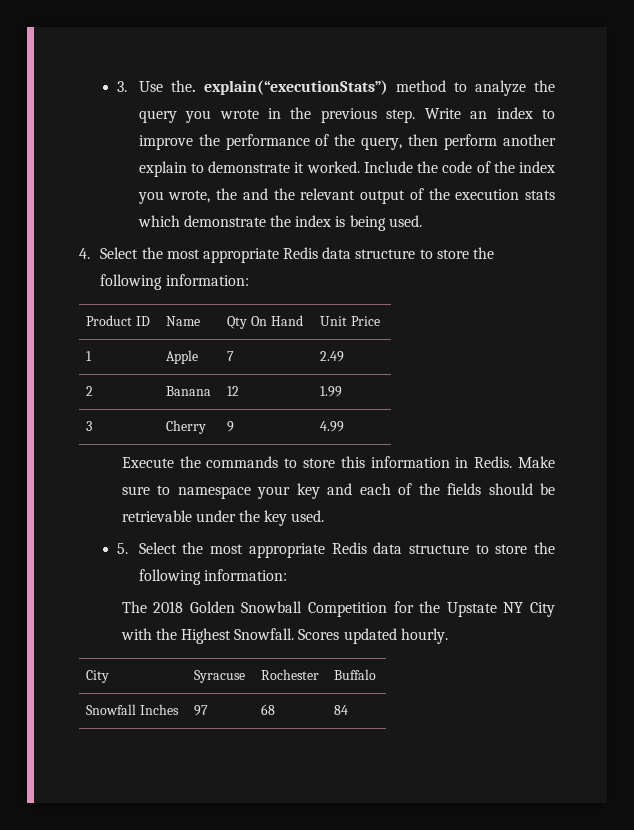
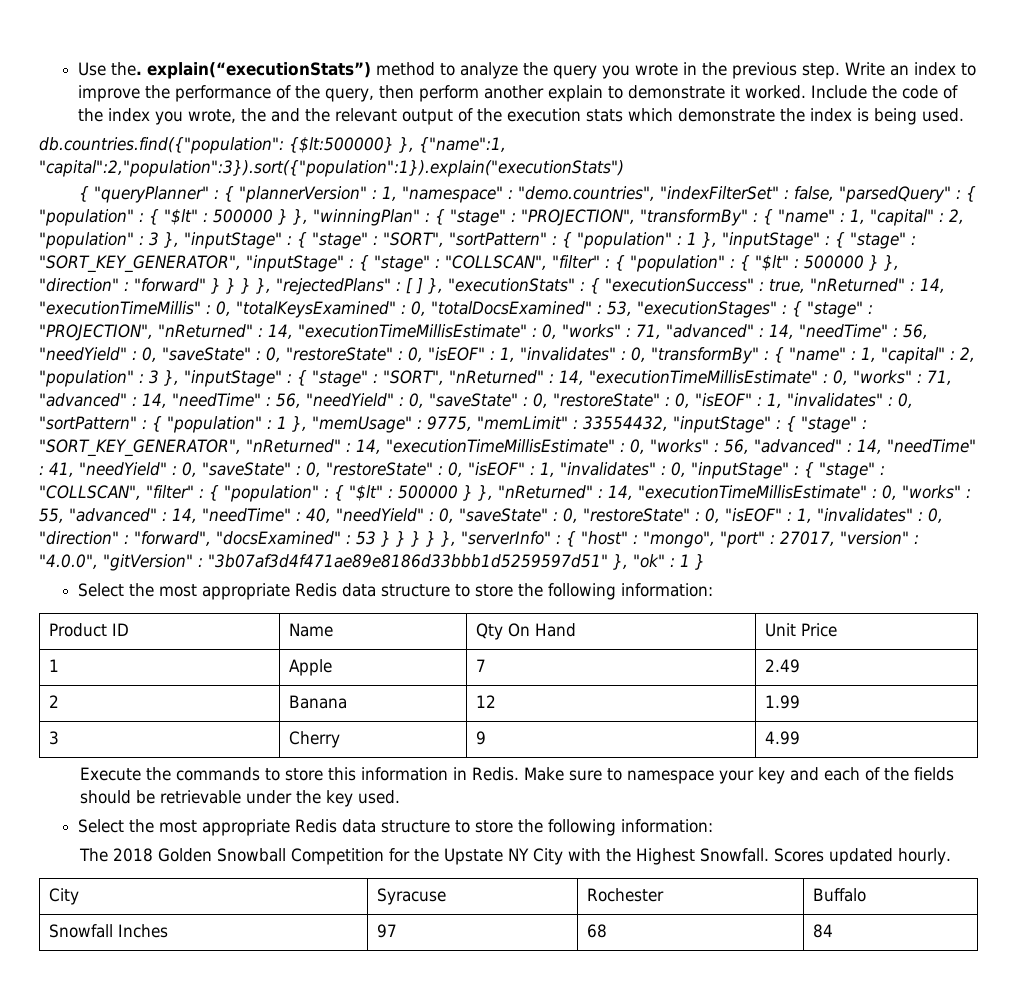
[117,81,128,92] 3. -> (77, 69) none
[79,248,90,259] 4. -> [39,137,506,154] [39,160,624,177] [79,186,977,203] [39,209,964,226] [39,232,916,249] [39,255,899,273] [39,278,945,295] [39,301,873,318] [39,324,928,341] [39,347,975,364] [39,370,952,387] [39,393,913,408] [39,416,867,433] [39,439,976,457] [39,462,885,479] [39,485,971,502] [39,508,943,523] [39,531,919,548] [39,554,705,571] db.countries.find({"population": {$lt:500000} }, {"name":1, "capital":2,"population":3}).sort({"population":1}).explain("executionStats") // { "queryPlanner" : { "plannerVersion" : 1, "namespace" : "demo.countries", "indexFilterSet" : false, "parsedQuery" : { "population" : { "$lt" : 500000 } }, "winningPlan" : { "stage" : "PROJECTION", "transformBy" : { "name" : 1, "capital" : 2, "population" : 3 }, "inputStage" : { "stage" : "SORT", "sortPattern" : { "population" : 1 }, "inputStage" : { "stage" : "SORT_KEY_GENERATOR", "inputStage" : { "stage" : "COLLSCAN", "filter" : { "population" : { "$lt" : 500000 } }, "direction" : "forward" } } } }, "rejectedPlans" : [ ] }, "executionStats" : { "executionSuccess" : true, "nReturned" : 14, "executionTimeMillis" : 0, "totalKeysExamined" : 0, "totalDocsExamined" : 53, "executionStages" : { "stage" : "PROJECTION", "nReturned" : 14, "executionTimeMillisEstimate" : 0, "works" : 71, "advanced" : 14, "needTime" : 56, "needYield" : 0, "saveState" : 0, "restoreState" : 0, "isEOF" : 1, "invalidates" : 0, "transformBy" : { "name" : 1, "capital" : 2, "population" : 3 }, "inputStage" : { "stage" : "SORT", "nReturned" : 14, "executionTimeMillisEstimate" : 0, "works" : 71, "advanced" : 14, "needTime" : 56, "needYield" : 0, "saveState" : 0, "restoreState" : 0, "isEOF" : 1, "invalidates" : 0, "sortPattern" : { "population" : 1 }, "memUsage" : 9775, "memLimit" : 33554432, "inputStage" : { "stage" : "SORT_KEY_GENERATOR", "nReturned" : 14, "executionTimeMillisEstimate" : 0, "works" : 56, "advanced" : 14, "needTime" : 41, "needYield" : 0, "saveState" : 0, "restoreState" : 0, "isEOF" : 1, "invalidates" : 0, "inputStage" : { "stage" : "COLLSCAN", "filter" : { "population" : { "$lt" : 500000 } }, "nReturned" : 14, "executionTimeMillisEstimate" : 0, "works" : 55, "advanced" : 14, "needTime" : 40, "needYield" : 0, "saveState" : 0, "restoreState" : 0, "isEOF" : 1, "invalidates" : 0, "direction" : "forward", "docsExamined" : 53 } } } } }, "serverInfo" : { "host" : "mongo", "port" : 27017, "version" : "4.0.0", "gitVersion" : "3b07af3d4f471ae89e8186d33bbb1d5259597d51" }, "ok" : 1 } //
[117,543,129,554] 5. -> (401, 797) none

